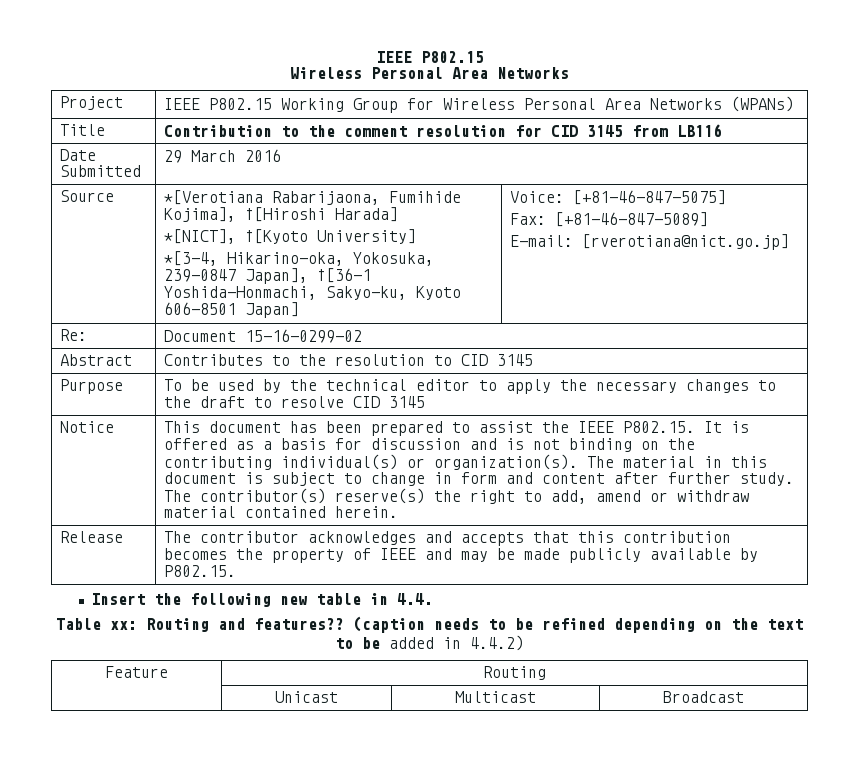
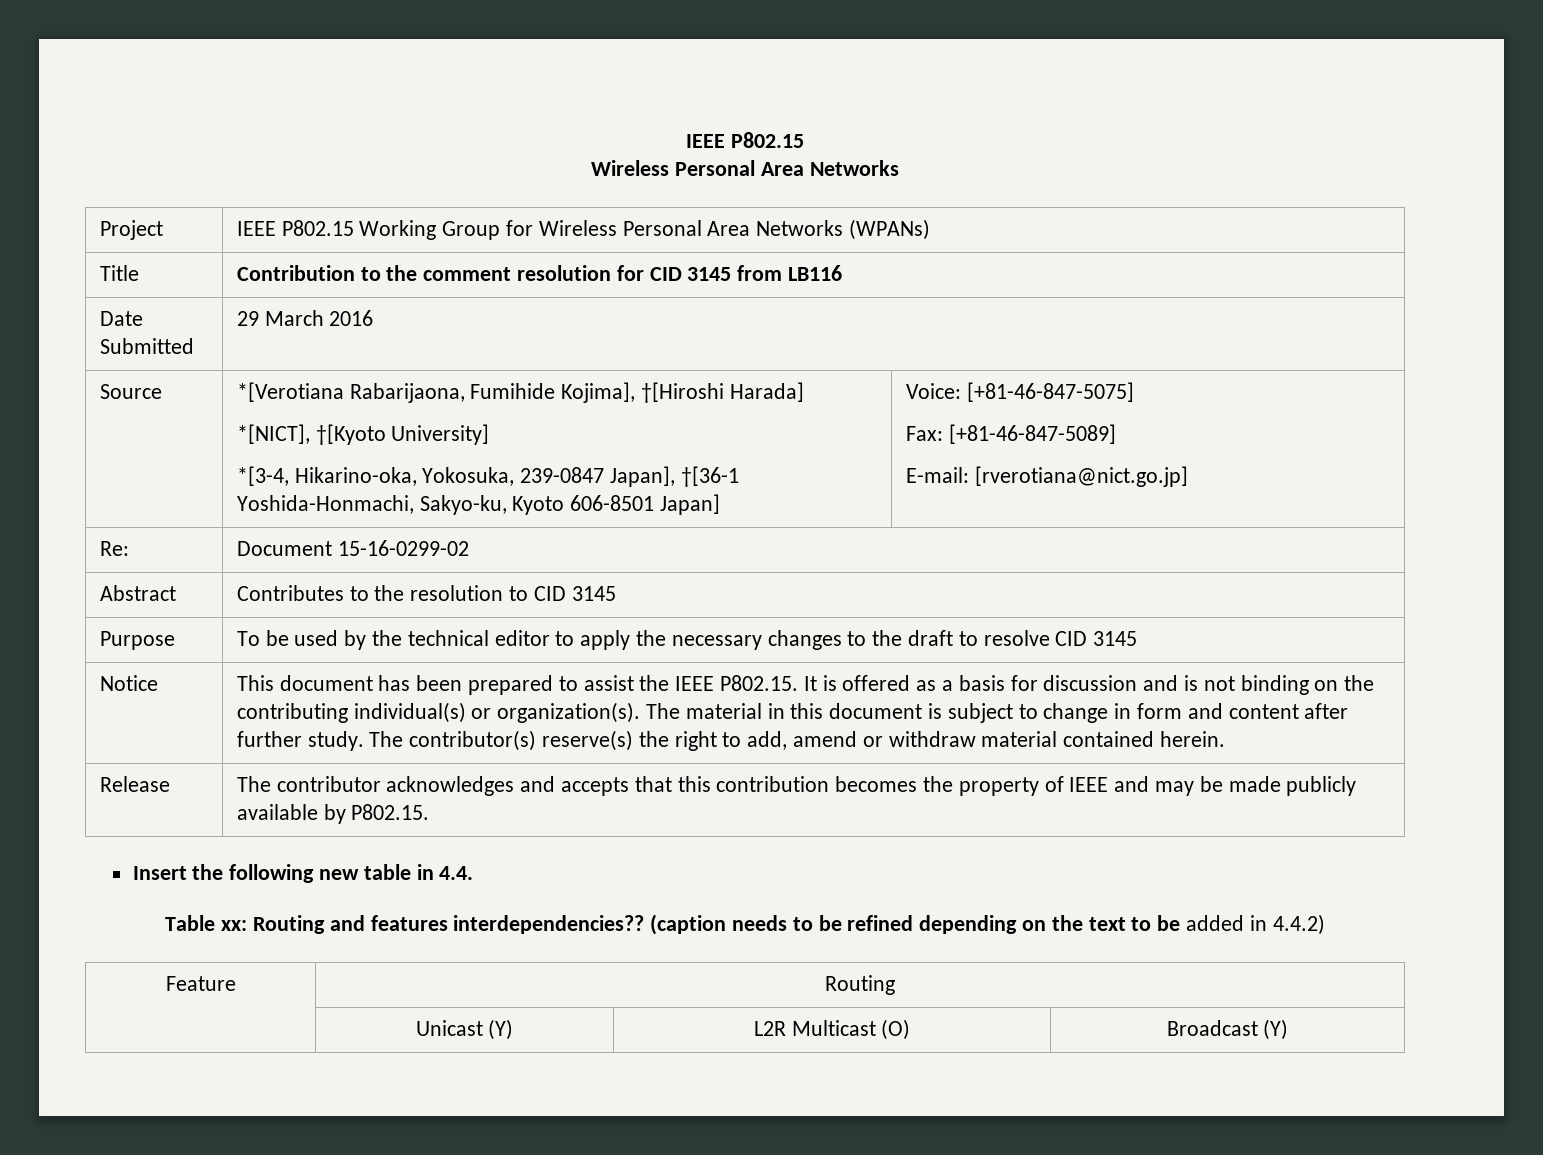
[254,618,344,630] features?? -> [370,915,645,934] features interdependencies??
(338, 697) | -> [488,1019,514,1040] [753,1021,786,1036] (Y) | L2R
(536, 697) none -> [881,1019,911,1040] (O)
(744, 697) none -> [1263,1019,1289,1040] (Y)

